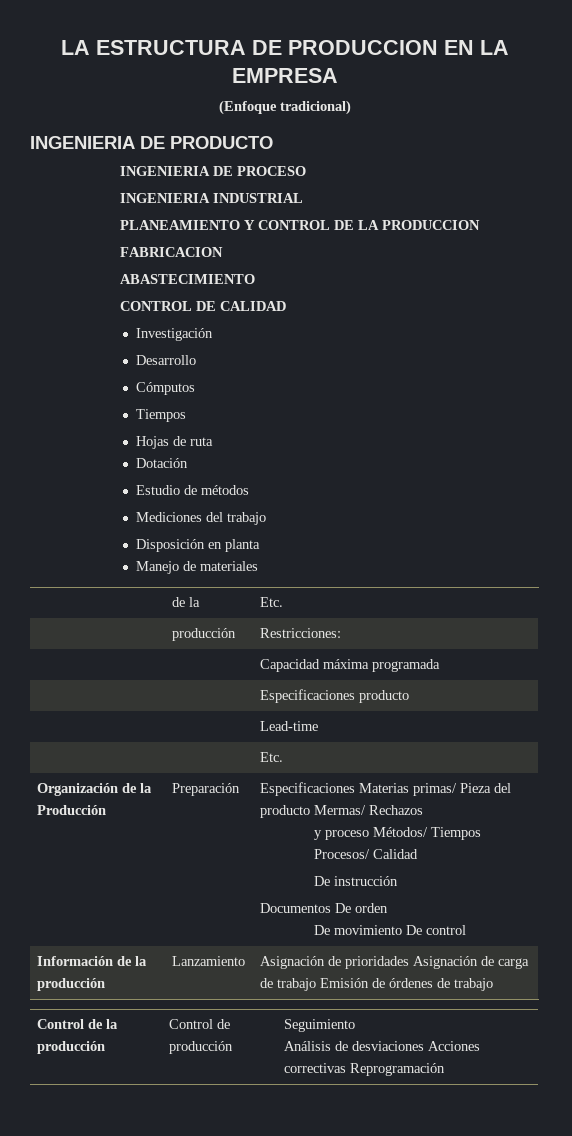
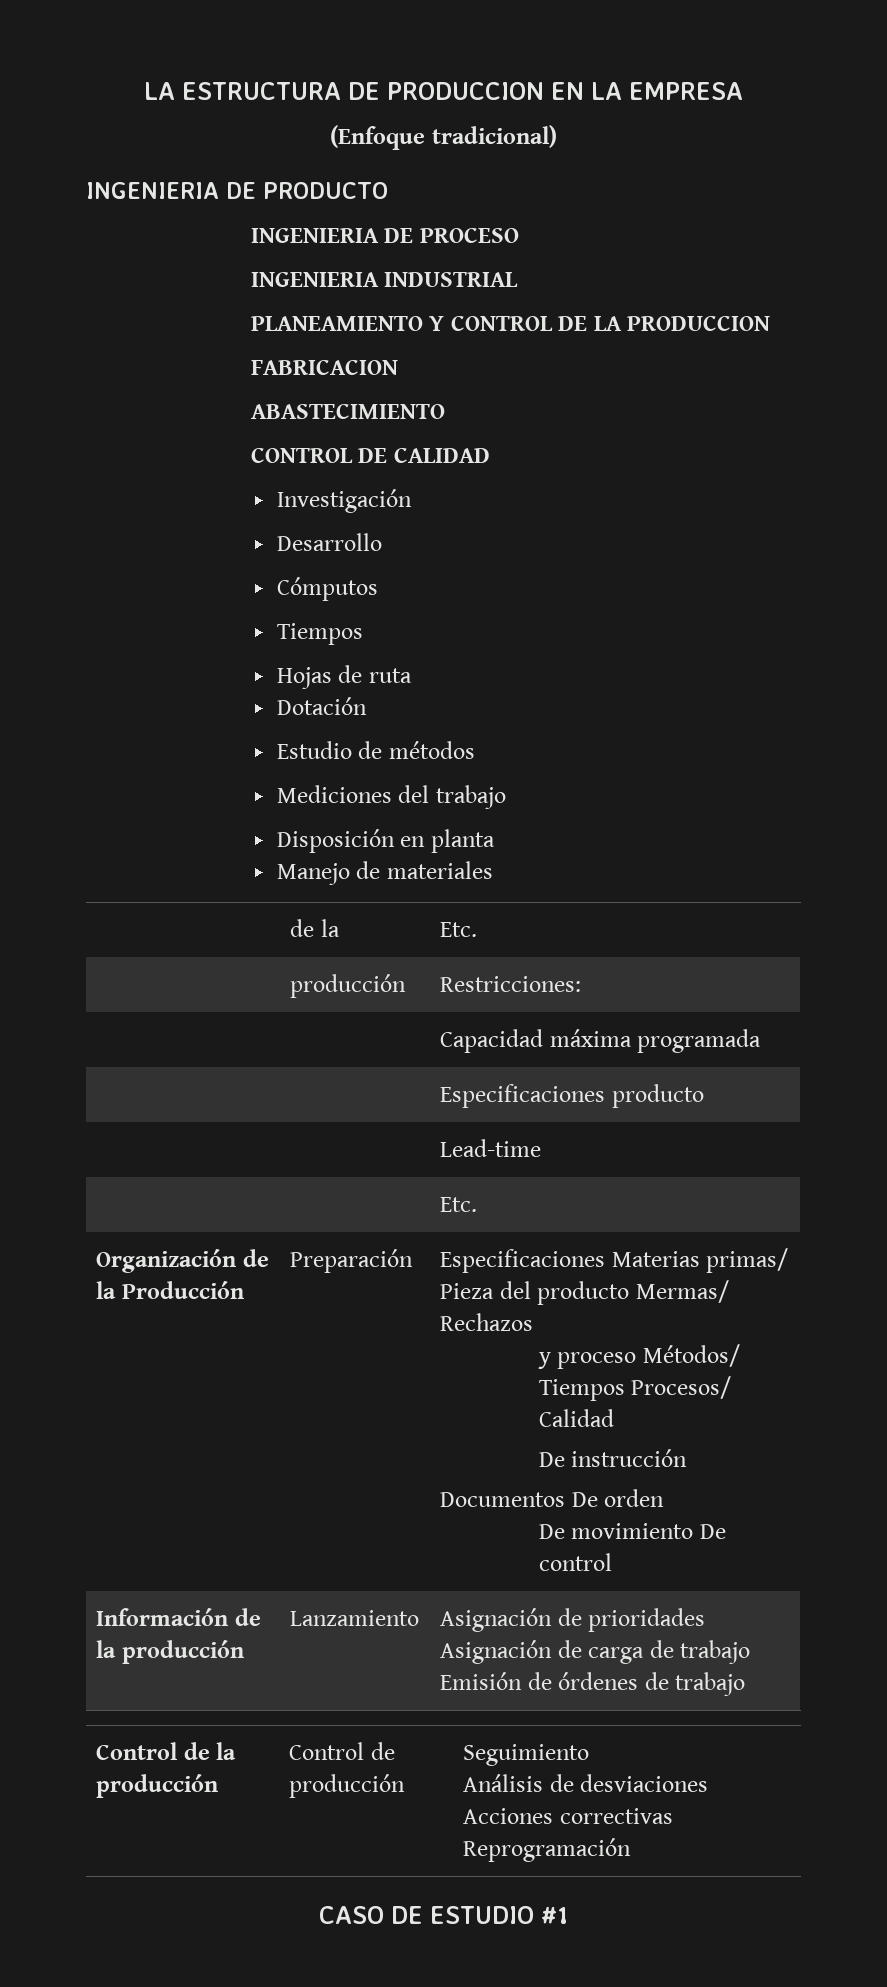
(446, 1069) none -> [319,1906,568,1924] // CASO DE ESTUDIO #1

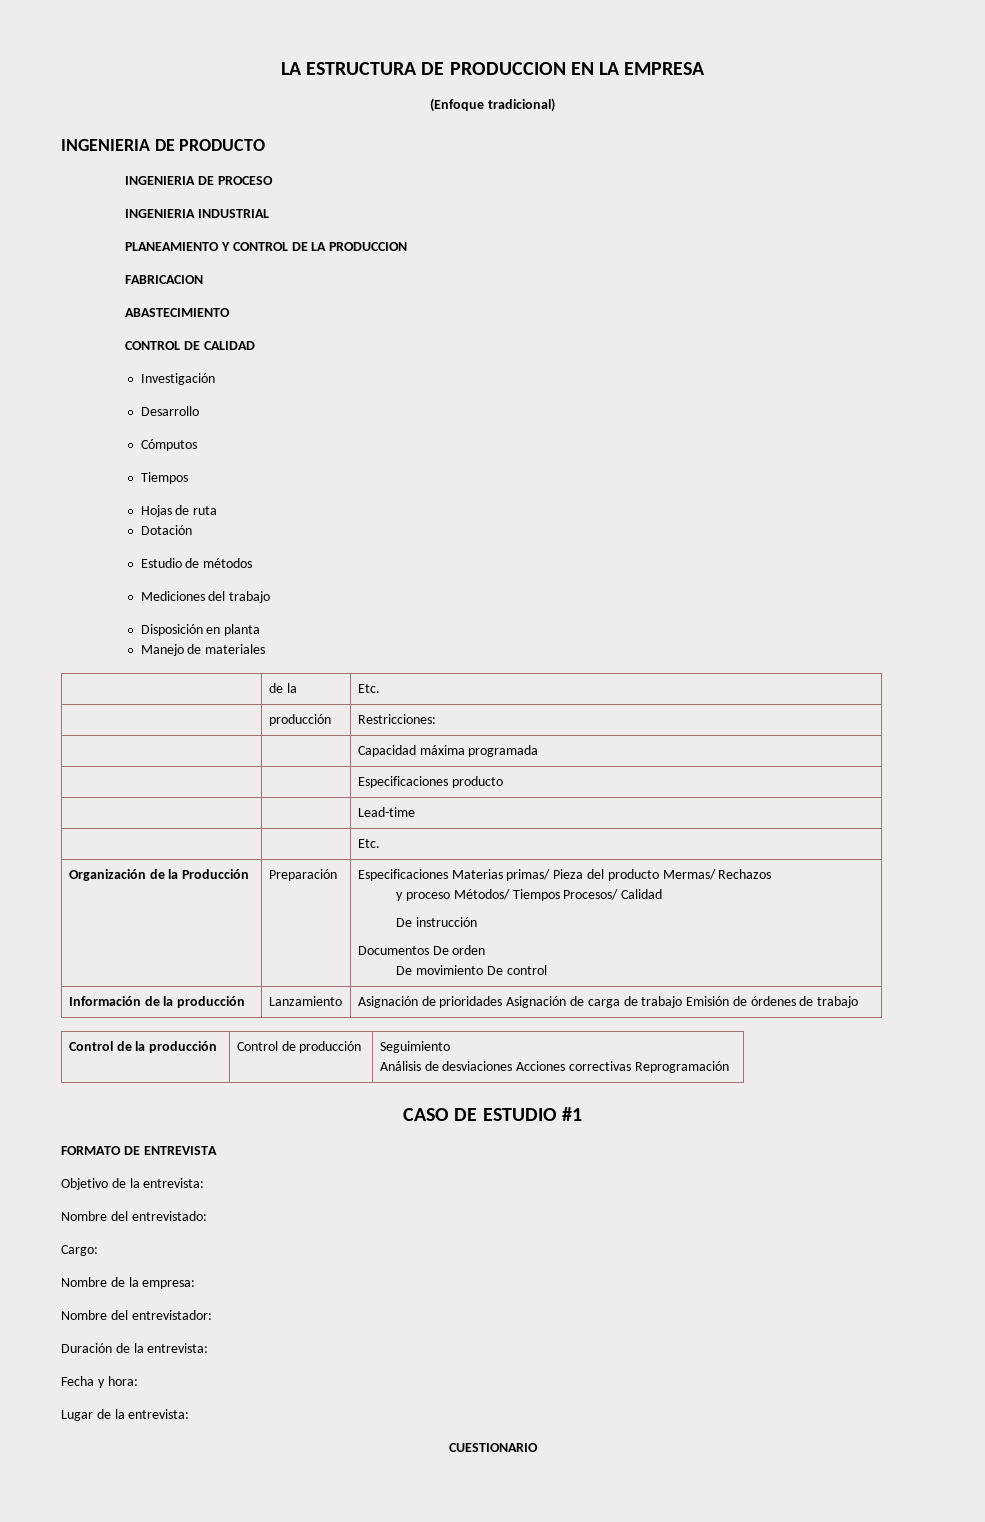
(568, 1915) none -> [61,1146,217,1155] [61,1178,205,1190] [61,1211,207,1221] [61,1245,98,1256] [61,1277,196,1289] [61,1310,212,1320] [61,1343,209,1353] [61,1376,138,1388] [61,1409,190,1421] [448,1443,538,1452] // FORMATO DE ENTREVISTA // Objetivo de la entrevista: // Nombre del entrevistado: // Cargo: // Nombre de la empresa: // Nombre del entrevistador: // Duración de la entrevista: // Fecha y hora: // Lugar de la entrevista: // CUESTIONARIO

